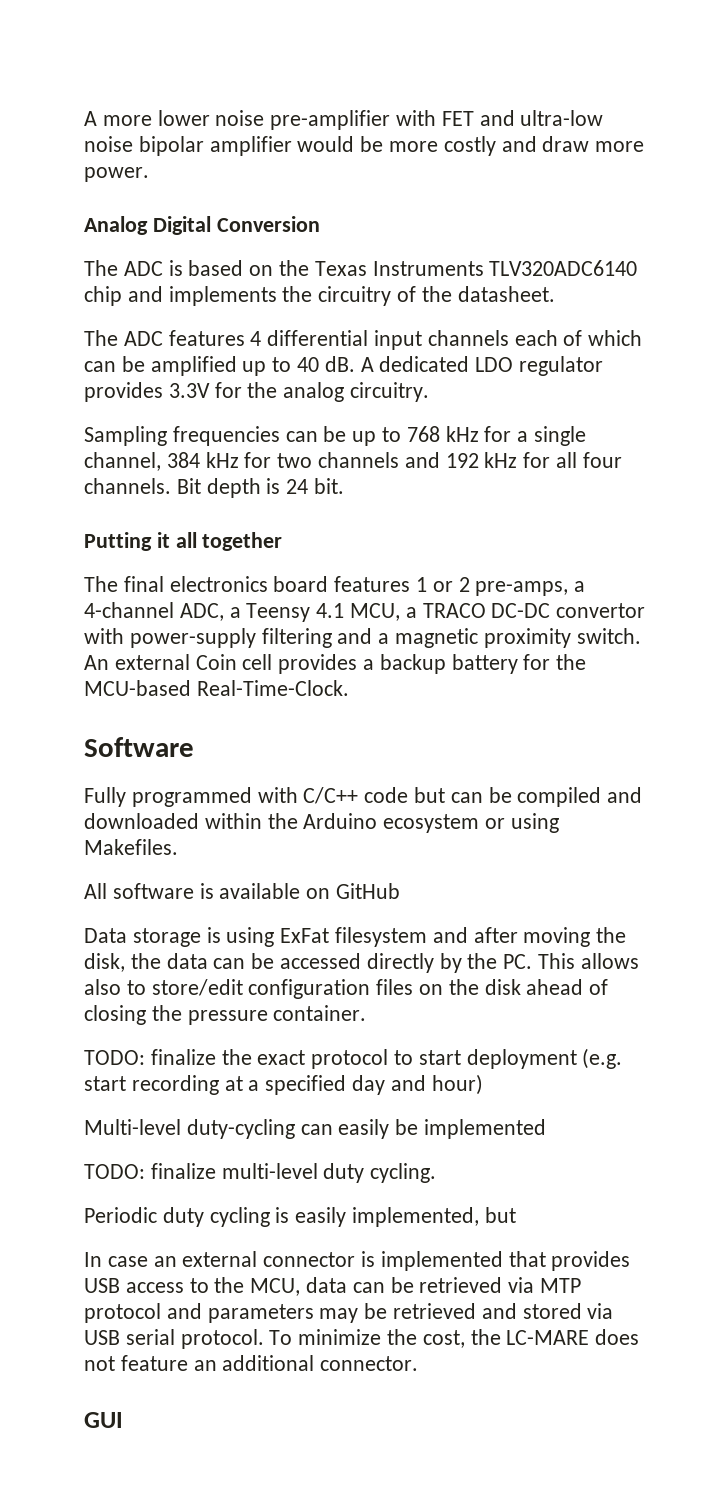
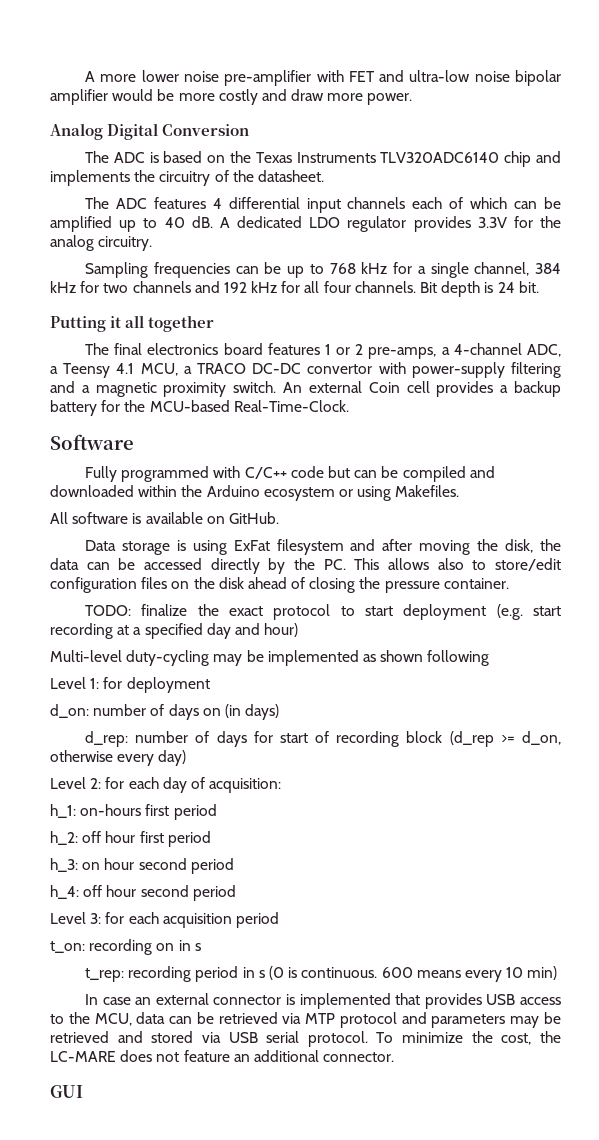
[336,883,401,899] GitHub -> [228,512,279,524] GitHub.
[300,1119,390,1139] can easily -> [213,654,243,666] may
[84,1163,437,1183] [84,1207,516,1227] // TODO: finalize multi-level duty cycling. // Periodic duty cycling is easily implemented, but -> [362,650,490,666] [50,677,210,693] [50,704,280,720] [85,731,561,747] [50,750,187,766] [50,777,282,793] [50,804,217,820] [50,831,211,847] [50,858,234,874] [50,885,236,901] [50,912,279,928] [50,939,201,955] [85,966,558,982] as shown following // Level 1: for deployment // d_on: number of days on (in days) // d_rep: number of days for start of recording block (d_rep >= d_on, otherwise every day) // Level 2: for each day of acquisition: // h_1: on-hours first period // h_2: off hour first period // h_3: on hour second period // h_4: off hour second period // Level 3: for each acquisition period // t_on: recording on in s // t_rep: recording period in s (0 is continuous. 600 means every 10 min)

